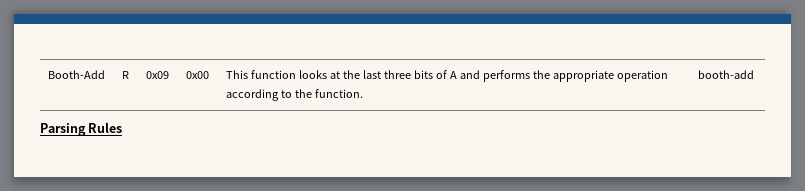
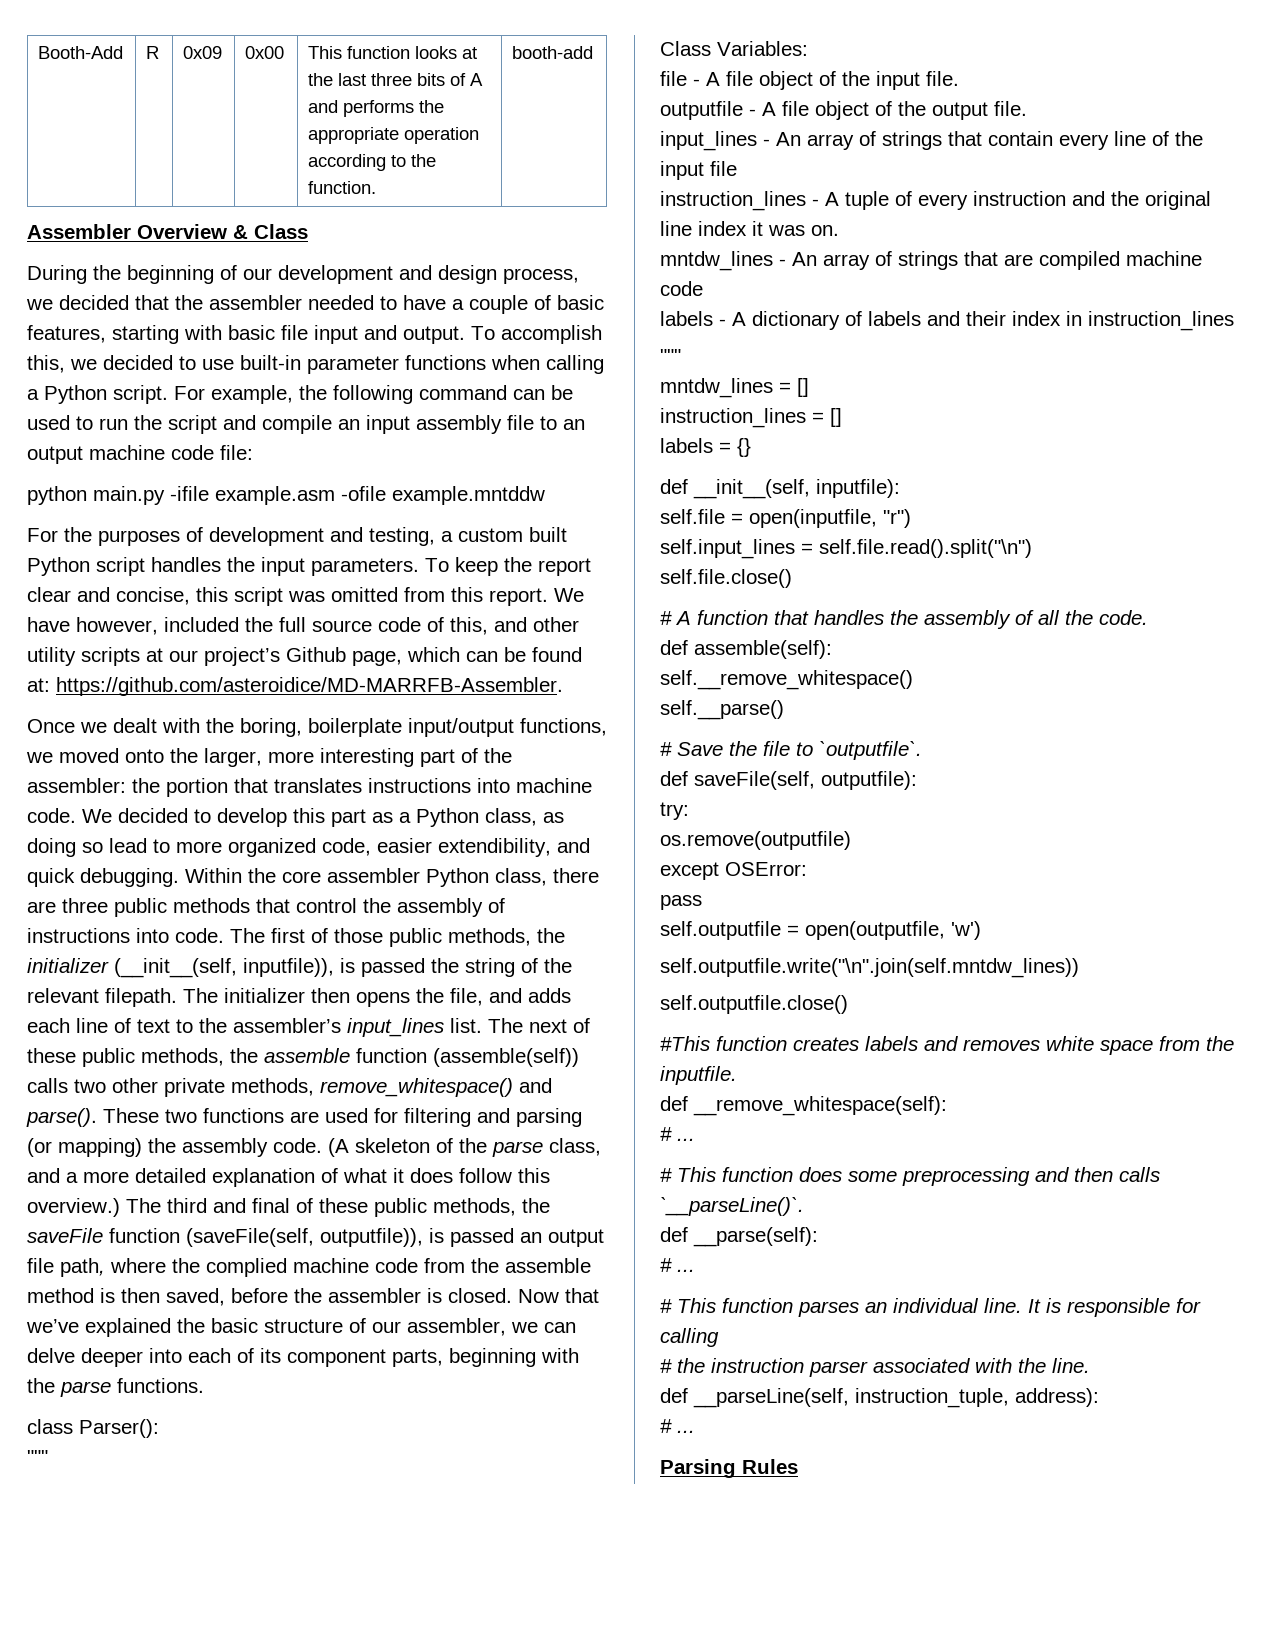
(755, 74) none -> [27,224,308,239] [27,265,579,284] [26,295,604,314] [27,325,602,344] [27,355,604,374] [27,385,573,404] [27,415,585,434] [27,445,253,464] [27,486,545,505] [27,527,567,546] [27,557,591,576] [27,587,584,606] [27,617,579,635] [27,647,582,666] [27,677,563,696] [27,718,607,737] [26,748,512,767] [27,778,592,797] [27,808,564,827] [27,838,590,857] [27,868,599,887] [27,898,505,917] [27,928,565,947] [27,958,572,978] [27,988,571,1007] [27,1018,590,1037] [27,1048,579,1067] [27,1078,552,1097] [26,1108,582,1127] [27,1138,601,1157] [27,1168,550,1187] [27,1198,550,1217] [27,1228,604,1247] [27,1258,591,1277] [27,1288,599,1306] [26,1318,576,1337] [27,1348,579,1367] [27,1378,204,1397] [27,1419,159,1438] [27,1450,48,1464] [660,41,808,56] [660,71,959,90] [660,101,1027,120] [660,131,1203,151] [660,161,737,180] [660,191,1211,211] [660,221,839,236] [660,251,1202,271] [660,281,703,296] [660,311,1234,331] [660,349,681,363] [660,378,809,398] [660,408,842,428] [660,438,751,457] [660,479,900,499] [660,509,911,528] [660,539,1032,559] [660,569,792,588] [660,610,1148,629] [660,640,832,659] [660,670,913,690] [660,700,784,720] [660,741,922,760] [660,771,917,790] [660,802,689,820] [660,831,851,850] [660,862,807,880] [660,895,702,910] [660,921,981,940] [660,958,1079,978] [660,995,848,1014] [660,1036,1234,1055] [660,1066,737,1085] [660,1096,947,1116] [660,1127,695,1141] [660,1167,1160,1186] [660,1197,804,1216] [660,1227,818,1247] [660,1258,695,1272] [660,1298,1201,1317] [660,1328,719,1347] [660,1358,1090,1377] [660,1388,1099,1408] [660,1419,695,1433] // Assembler Overview & Class // During the beginning of our development and design process, we decided that the assembler needed to have a couple of basic features, starting with basic file input and output. To accomplish this, we decided to use built-in parameter functions when calling a Python script. For example, the following command can be used to run the script and compile an input assembly file to an output machine code file: // python main.py -ifile example.asm -ofile example.mntddw // For the purposes of development and testing, a custom built Python script handles the input parameters. To keep the report clear and concise, this script was omitted from this report. We have however, included the full source code of this, and other utility scripts at our project’s Github page, which can be found at: https://github.com/asteroidice/MD-MARRFB-Assembler. // Once we dealt with the boring, boilerplate input/output functions, we moved onto the larger, more interesting part of the assembler: the portion that translates instructions into machine code. We decided to develop this part as a Python class, as doing so lead to more organized code, easier extendibility, and quick debugging. Within the core assembler Python class, there are three public methods that control the assembly of instructions into code. The first of those public methods, the initializer (__init__(self, inputfile)), is passed the string of the relevant filepath. The initializer then opens the file, and adds each line of text to the assembler’s input_lines list. The next of these public methods, the assemble function (assemble(self)) calls two other private methods, remove_whitespace() and parse(). These two functions are used for filtering and parsing (or mapping) the assembly code. (A skeleton of the parse class, and a more detailed explanation of what it does follow this overview.) The third and final of these public methods, the saveFile function (saveFile(self, outputfile)), is passed an output file path, where the complied machine code from the assemble method is then saved, before the assembler is closed. Now that we’ve explained the basic structure of our assembler, we can delve deeper into each of its component parts, beginning with the parse functions. // class Parser(): // """ // Class Variables: // file - A file object of the input file. // outputfile - A file object of the output file. // input_lines - An array of strings that contain every line of the input file // instruction_lines - A tuple of every instruction and the original line index it was on. // mntdw_lines - An array of strings that are compiled machine code // labels - A dictionary of labels and their index in instruction_lines // """ // mntdw_lines = [] // instruction_lines = [] // labels = {} // def __init__(self, inputfile): // self.file = open(inputfile, "r") // self.input_lines = self.file.read().split("\n") // self.file.close() // # A function that handles the assembly of all the code. // def assemble(self): // self.__remove_whitespace() // self.__parse() // # Save the file to `outputfile`. // def saveFile(self, outputfile): // try: // os.remove(outputfile) // except OSError: // pass // self.outputfile = open(outputfile, 'w') // self.outputfile.write("\n".join(self.mntdw_lines)) // self.outputfile.close() // #This function creates labels and removes white space from the inputfile. // def __remove_whitespace(self): // # ... // # This function does some preprocessing and then calls `__parseLine()`. // def __parse(self): // # ... // # This function parses an individual line. It is responsible for calling // # the instruction parser associated with the line. // def __parseLine(self, instruction_tuple, address): // # ...

